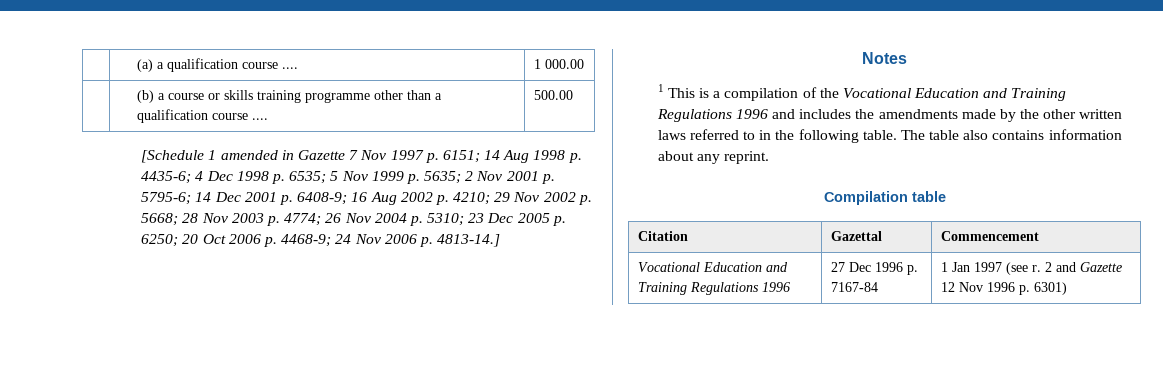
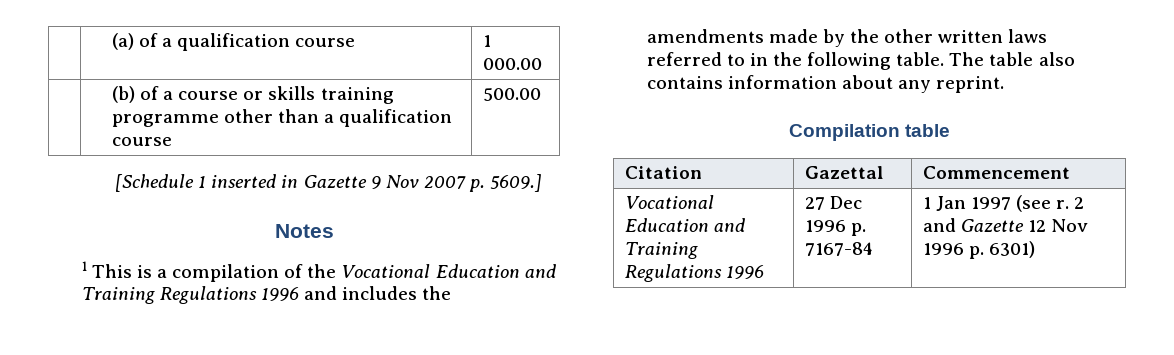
[156,58,298,72] a qualification course .... -> [138,33,356,51] of a qualification course
(154, 96) none -> [139,86,159,100] of
[251,118,268,120] .... -> (172, 141) none
[220,150,278,160] amended -> [211,174,277,188] inserted
[349,150,582,163] [141,171,555,184] [141,192,592,205] [141,213,566,226] [141,234,501,247] 7 Nov 1997 p. 6151; 14 Aug 1998 p. 4435-6; 4 Dec 1998 p. 6535; 5 Nov 1999 p. 5635; 2 Nov 2001 p. 5795-6; 14 Dec 2001 p. 6408-9; 16 Aug 2002 p. 4210; 29 Nov 2002 p. 5668; 28 Nov 2003 p. 4774; 26 Nov 2004 p. 5310; 23 Dec 2005 p. 6250; 20 Oct 2006 p. 4468-9; 24 Nov 2006 p. 4813-14.] -> [370,174,543,192] 9 Nov 2007 p. 5609.]

